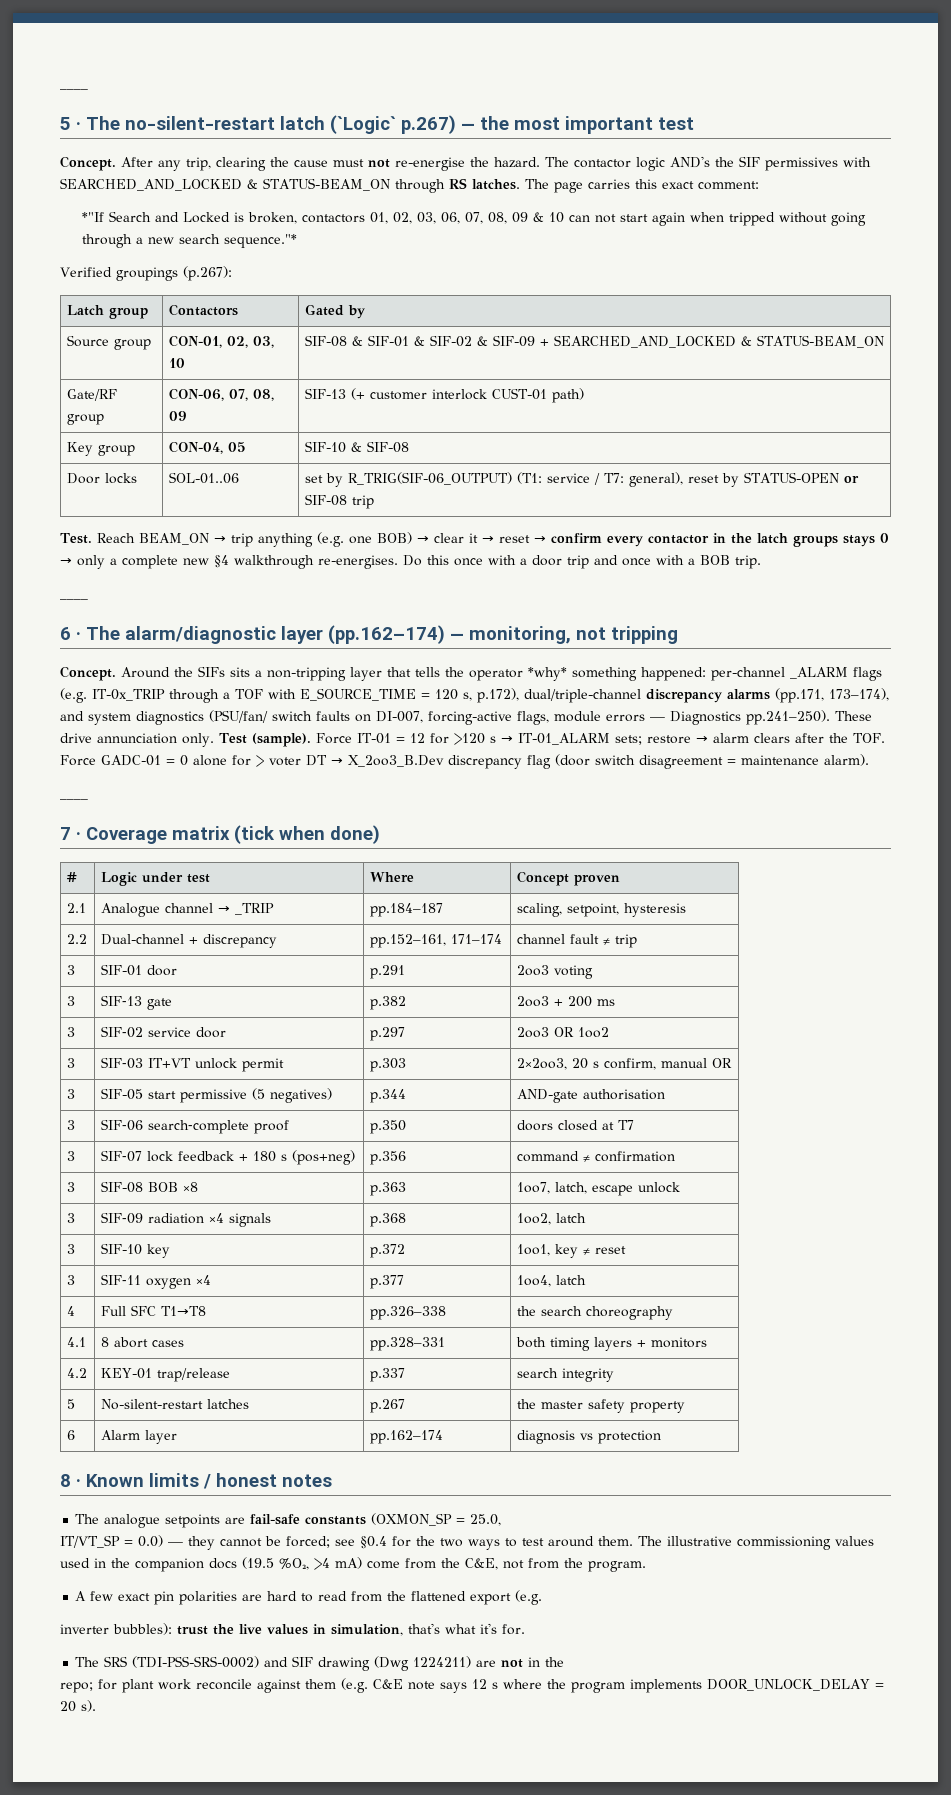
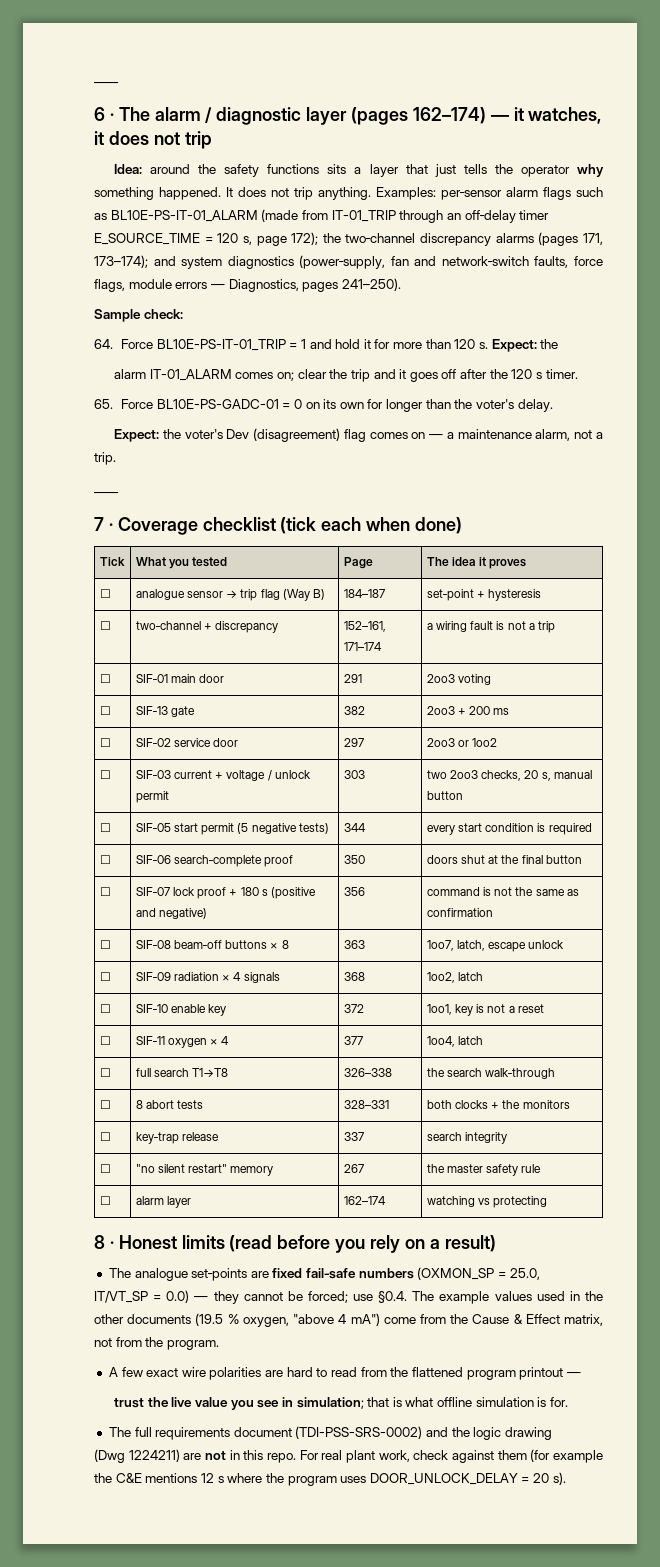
[60,88,88,90] [60,115,694,134] [60,156,871,171] [60,178,759,193] [82,211,867,226] [82,234,298,248] [60,266,232,281] [66,305,148,319] [168,304,238,316] [304,304,365,319] [66,335,151,350] [168,335,274,348] [168,358,185,368] [304,335,884,348] [66,389,117,401] [66,414,104,425] [168,388,274,401] [168,411,187,421] [304,388,584,403] [66,442,135,456] [168,441,246,454] [304,441,409,453] [66,473,137,484] [168,472,239,484] [304,472,859,487] [304,494,374,509] [60,532,889,547] [60,555,761,569] [60,598,88,600] [60,625,678,644] [60,666,225,681] ____ // 5 · The no-silent-restart latch (`Logic` p.267) — the most important test // Concept. After any trip, clearing the cause must not re-energise the hazard. The contactor logic AND's the SIF permissives with SEARCHED_AND_LOCKED & STATUS-BEAM_ON through RS latches. The page carries this exact comment: // *"If Search and Locked is broken, contactors 01, 02, 03, 06, 07, 08, 09 & 10 can not start again when tripped without going through a new search sequence."* // Verified groupings (p.267): // Latch group | Contactors | Gated by // Source group | CON-01, 02, 03, 10 | SIF-08 & SIF-01 & SIF-02 & SIF-09 + SEARCHED_AND_LOCKED & STATUS-BEAM_ON // Gate/RF group | CON-06, 07, 08, 09 | SIF-13 (+ customer interlock CUST-01 path) // Key group | CON-04, 05 | SIF-10 & SIF-08 // Door locks | SOL-01..06 | set by R_TRIG(SIF-06_OUTPUT) (T1: service / T7: general), reset by STATUS-OPEN or SIF-08 trip // Test. Reach BEAM_ON → trip anything (e.g. one BOB) → clear it → reset → confirm every contactor in the latch groups stays 0 → only a complete new §4 walkthrough re-energises. Do this once with a door trip and once with a BOB trip. // ____ // 6 · The alarm/diagnostic layer (pp.162–174) — monitoring, not tripping // Concept. Around the SIFs -> [94,82,119,84] [94,107,602,125] [94,131,212,149] [113,164,320,177] ____ // 6 · The alarm / diagnostic layer (pages 162–174) — it watches, it does not trip // Idea: around the safety functions
[267,667,346,681] non-tripping -> (362, 170) none
(411, 672) none -> [434,164,456,177] just
[528,667,882,681] [60,688,889,703] [60,710,872,725] [60,733,885,747] [60,754,869,769] *why* something happened: per-channel _ALARM flags (e.g. IT-0x_TRIP through a TOF with E_SOURCE_TIME = 120 s, p.172), dual/triple-channel discrepancy alarms (pp.171, 173–174), and system diagnostics (PSU/fan/ switch faults on DI-007, forcing-active flags, module errors — Diagnostics pp.241–250). These drive annunciation only. Test (sample). Force IT-01 = 12 for >120 s → IT-01_ALARM sets; restore → alarm clears after the TOF. Force GADC-01 = 0 alone for > voter DT → X_2oo3_B.Dev discrepancy flag (door switch disagreement = maintenance alarm). -> [576,164,604,177] [94,187,603,200] [94,209,550,223] [94,232,603,246] [94,255,603,269] [94,278,401,292] [94,309,183,322] [94,339,559,352] [113,369,578,382] [94,399,553,412] [113,428,603,442] [94,452,116,465] why something happened. It does not trip anything. Examples: per‑sensor alarm flags such as BL10E-PS-IT-01_ALARM (made from IT-01_TRIP through an off‑delay timer E_SOURCE_TIME = 120 s, page 172); the two‑channel discrepancy alarms (pages 171, 173–174); and system diagnostics (power‑supply, fan and network‑switch faults, force flags, module errors — Diagnostics, pages 241–250). // Sample check: // 64. Force BL10E-PS-IT-01_TRIP = 1 and hold it for more than 120 s. Expect: the // alarm IT-01_ALARM comes on; clear the trip and it goes off after the 120 s timer. // 65. Force BL10E-PS-GADC-01 = 0 on its own for longer than the voter's delay. // Expect: the voter's Dev (disagreement) flag comes on — a maintenance alarm, not a trip.
[172,825,275,844] matrix (tick -> [202,517,362,534] checklist (tick each
[66,872,77,882] [100,872,210,886] [369,872,414,882] [516,871,620,886] [66,903,86,913] [100,903,274,917] [369,903,443,917] [516,903,619,917] # | Logic under test | Where | Concept proven // 2.1 | Analogue channel → _TRIP | pp.184–187 | scaling, setpoint, -> [99,557,125,566] [135,557,228,569] [343,557,373,569] [426,557,527,569] [99,589,111,598] [135,589,326,601] [343,589,385,598] [426,589,485,601] Tick | What you tested | Page | The idea it proves // ☐ | analogue sensor → trip flag (Way B) | 184–187 | set‑point +
[66,934,87,944] [100,934,184,945] 2.2 | Dual-channel -> [99,621,111,630] [135,621,201,630] ☐ | two‑channel
[369,934,446,948] pp.152–161, -> [343,621,386,632] 152–161,
[516,934,637,948] [66,965,75,975] [100,964,177,976] [369,965,405,979] channel fault ≠ trip // 3 | SIF-01 door | p.291 -> [426,621,556,633] [99,674,111,683] [135,674,225,683] [343,674,362,683] a wiring fault is not a trip // ☐ | SIF‑01 main door | 291
[66,996,75,1006] 3 -> [99,706,111,715] ☐
[369,996,406,1010] p.382 -> [343,706,365,715] 382
[66,1027,75,1037] 3 -> [99,738,111,747] ☐
[369,1027,405,1041] [516,1027,574,1038] p.297 | 2oo3 OR -> [343,738,364,747] [426,738,469,747] 297 | 2oo3 or
[66,1058,75,1068] 3 -> [99,770,111,779] ☐
[147,1058,284,1072] [369,1058,406,1072] [516,1058,732,1070] [66,1089,75,1099] [100,1088,332,1103] [369,1089,406,1103] [516,1089,665,1103] [66,1120,75,1130] IT+VT unlock permit | p.303 | 2×2oo3, 20 s confirm, manual OR // 3 | SIF-05 start permissive (5 negatives) | p.344 | AND-gate authorisation // 3 -> [173,770,311,781] [135,791,169,803] [343,770,365,779] [426,770,592,781] [426,791,463,800] [99,823,111,832] [135,823,329,835] [343,823,366,832] [426,823,592,835] [99,855,111,864] current + voltage / unlock permit | 303 | two 2oo3 checks, 20 s, manual button // ☐ | SIF‑05 start permit (5 negative tests) | 344 | every start condition is required // ☐
[369,1120,406,1134] p.350 -> [343,855,365,864] 350
[557,1120,634,1131] [66,1151,75,1161] closed at T7 // 3 -> [460,855,582,864] [99,887,111,896] shut at the final button // ☐
[177,1151,234,1161] feedback -> [197,887,227,899] proof
[291,1150,355,1165] [369,1151,406,1165] [516,1151,590,1162] (pos+neg) | p.356 | command ≠ -> [271,887,317,899] [135,908,207,919] [343,887,365,896] [426,887,579,896] (positive and negative) | 356 | command is not the same as
[66,1182,75,1192] [100,1181,198,1193] [369,1182,406,1196] 3 | SIF-08 BOB ×8 | p.363 -> [99,940,111,949] [135,940,289,949] [343,940,365,949] ☐ | SIF‑08 beam‑off buttons × 8 | 363
[66,1213,75,1223] 3 -> [99,972,111,981] ☐
[208,1213,224,1223] ×4 -> [222,972,242,981] × 4
[369,1213,406,1227] p.368 -> [343,972,365,981] 368
[66,1244,75,1254] [100,1243,142,1255] 3 | SIF-10 -> [99,1004,111,1013] [135,1004,206,1013] ☐ | SIF‑10 enable
[369,1244,405,1258] p.372 -> [343,1004,364,1013] 372
[582,1248,590,1255] ≠ -> [476,1004,515,1013] is not a
[66,1275,75,1285] 3 -> [99,1036,111,1045] ☐
[195,1275,211,1285] [369,1275,404,1289] ×4 | p.377 -> [210,1036,230,1045] [343,1036,363,1045] × 4 | 377
[66,1306,75,1316] [100,1305,156,1316] 4 | Full SFC -> [99,1068,111,1077] [135,1068,189,1077] ☐ | full search
[369,1306,446,1320] pp.326–338 -> [343,1068,392,1077] 326–338
[585,1306,673,1320] [66,1337,86,1347] choreography // 4.1 -> [485,1068,556,1079] [99,1100,111,1109] walk‑through // ☐
[151,1340,184,1347] [369,1337,445,1351] cases | pp.328–331 -> [177,1100,204,1109] [343,1100,389,1109] tests | 328–331
[549,1337,707,1351] [66,1368,87,1378] [100,1368,230,1382] [369,1368,405,1382] [516,1368,614,1382] [66,1399,75,1409] [100,1399,249,1410] [369,1399,405,1413] [516,1399,685,1413] [66,1430,75,1440] [100,1430,177,1444] [369,1430,443,1444] [516,1430,661,1444] [60,1473,332,1489] [75,1514,367,1528] timing layers + monitors // 4.2 | KEY-01 trap/release | p.337 | search integrity // 5 | No-silent-restart latches | p.267 | the master safety property // 6 | Alarm layer | pp.162–174 | diagnosis vs protection // 8 · Known limits / honest notes // The analogue setpoints are fail-safe constants -> [454,1100,570,1109] [99,1132,111,1141] [135,1132,219,1144] [343,1132,364,1141] [426,1132,507,1144] [99,1164,111,1173] [135,1164,274,1176] [343,1164,364,1173] [426,1164,542,1176] [99,1196,111,1205] [135,1196,191,1208] [343,1196,386,1205] [426,1196,548,1208] [94,1235,496,1253] [108,1268,414,1281] clocks + the monitors // ☐ | key‑trap release | 337 | search integrity // ☐ | "no silent restart" memory | 267 | the master safety rule // ☐ | alarm layer | 162–174 | watching vs protecting // 8 · Honest limits (read before you rely on a result) // The analogue set‑points are fixed fail‑safe numbers
[335,1536,874,1550] [60,1557,498,1572] see §0.4 for the two ways to test around them. The illustrative commissioning values used in the companion docs (19.5 %O₂, >4 mA) come from the C&E, -> [353,1291,603,1304] [94,1313,604,1327] use §0.4. The example values used in the other documents (19.5 % oxygen, "above 4 mA") come from the Cause & Effect matrix,
[154,1591,175,1605] pin -> [181,1367,206,1377] wire
[470,1590,543,1605] [60,1623,525,1636] [75,1656,314,1668] export (e.g. // inverter bubbles): trust the live values in simulation, that's what it's for. // The SRS (TDI-PSS-SRS-0002) and SIF -> [466,1367,581,1380] [113,1397,569,1410] [108,1426,502,1440] program printout — // trust the live value you see in simulation; that is what offline simulation is for. // The full requirements document (TDI-PSS-SRS-0002) and the logic
(371, 1664) none -> (553, 1433) //
[545,1657,565,1667] [60,1678,467,1693] the // repo; for plant work reconcile against them (e.g. C&E note says -> [243,1449,603,1463] [94,1473,198,1483] this repo. For real plant work, check against them (for example the C&E mentions
[630,1679,702,1693] implements -> [340,1476,367,1483] uses

